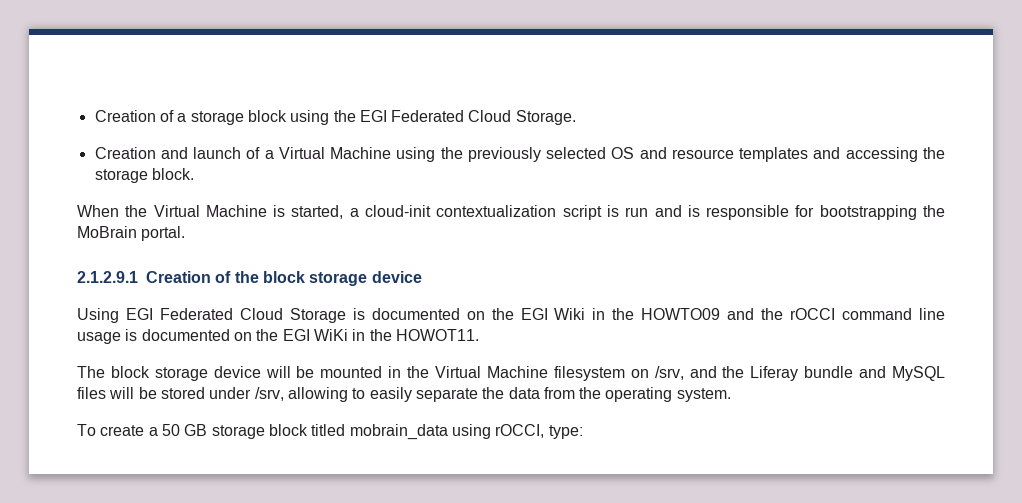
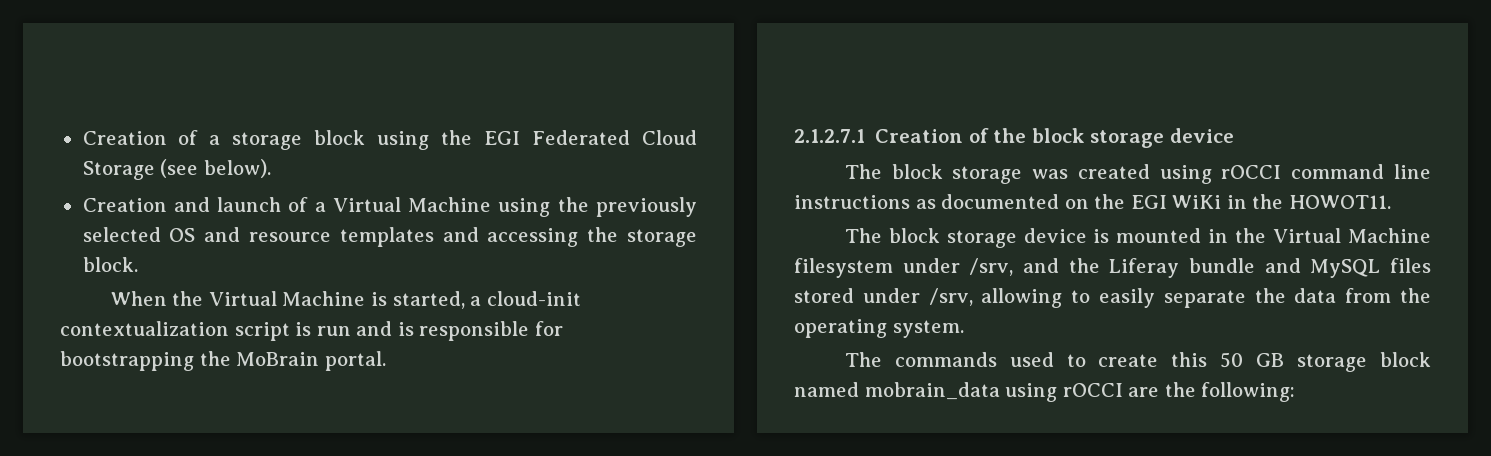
[515,110,576,125] Storage. -> [82,159,271,180] Storage (see below).
[77,271,138,283] 2.1.2.9.1 -> [794,129,865,143] 2.1.2.7.1
[77,308,784,323] Using EGI Federated Cloud Storage is documented on the EGI Wiki in the HOWTO09 and the -> [844,164,1212,184] The block storage was created using
[77,329,138,344] usage is -> [794,195,936,209] instructions as
[265,366,315,378] will be -> [1093,229,1110,243] is
[630,369,649,378] on -> [902,258,960,273] under
[109,387,157,399] will be -> (1431, 265) none
[77,424,158,436] To create a -> [844,352,1208,367] The commands used to create this
[311,424,346,436] titled -> [794,382,859,397] named
[495,424,583,439] rOCCI, type: -> [1062,382,1296,402] rOCCI are the following:

